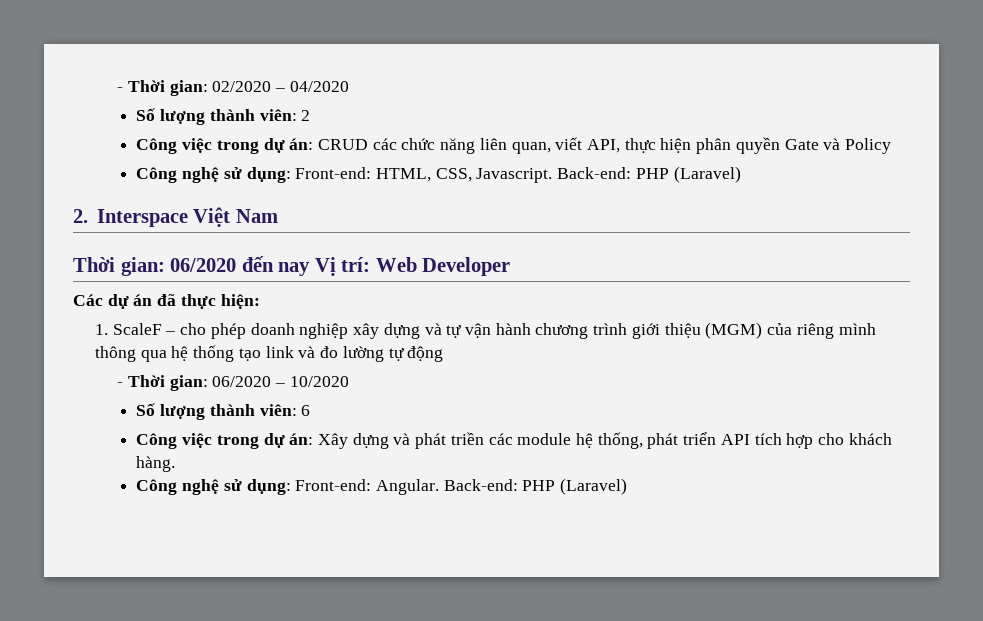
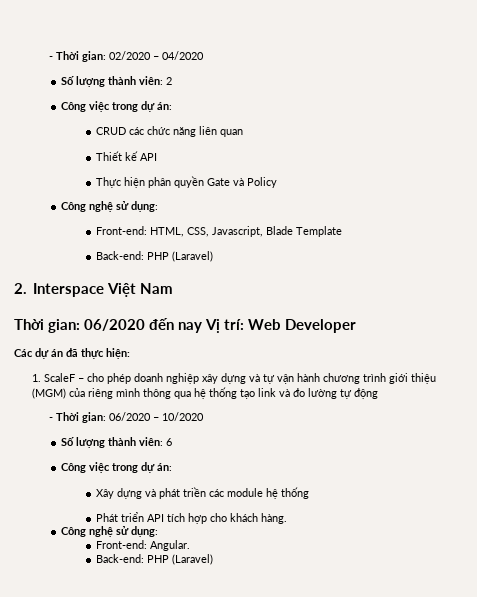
(314, 144) none -> (173, 106) //
[511,137,656,154] quan, viết API, thực -> [220,129,244,137] [96,151,158,161] [96,177,122,188] quan // Thiết kế API // Thực
(291, 175) none -> (159, 206) //
[476,168,553,183] Javascript. -> [212,226,343,237] Javascript, Blade Template //
(314, 439) none -> (173, 467) //
[597,432,679,449] thống, phát -> [281,487,310,499] [96,513,119,522] thống // Phát
(291, 487) none -> (159, 531) //
(439, 487) none -> (191, 545) //

